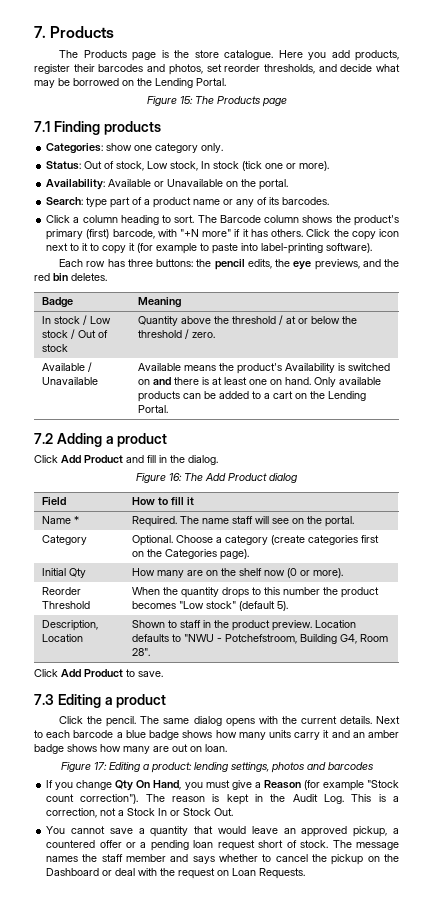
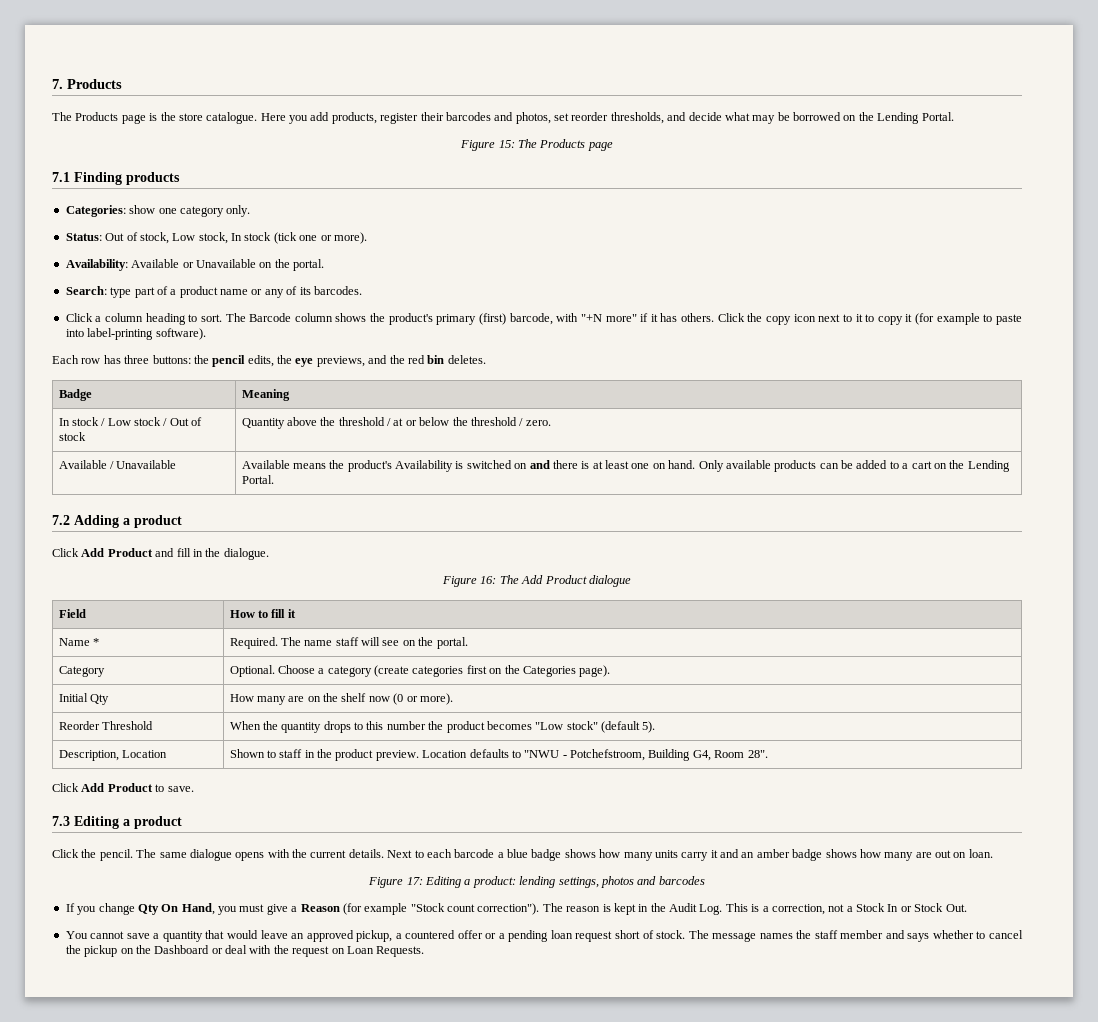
[188,455,218,465] dialog. -> [223,548,269,560] dialogue.
[269,473,297,483] dialog -> [588,575,631,587] dialogue
[193,716,222,726] dialog -> [189,849,232,861] dialogue

